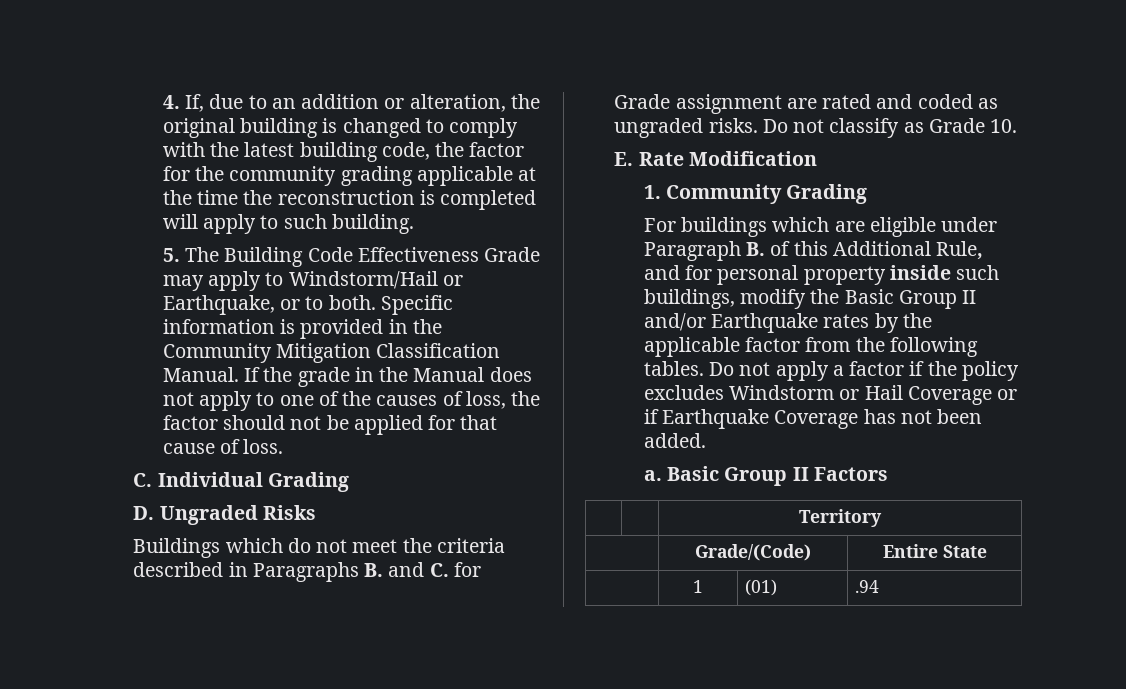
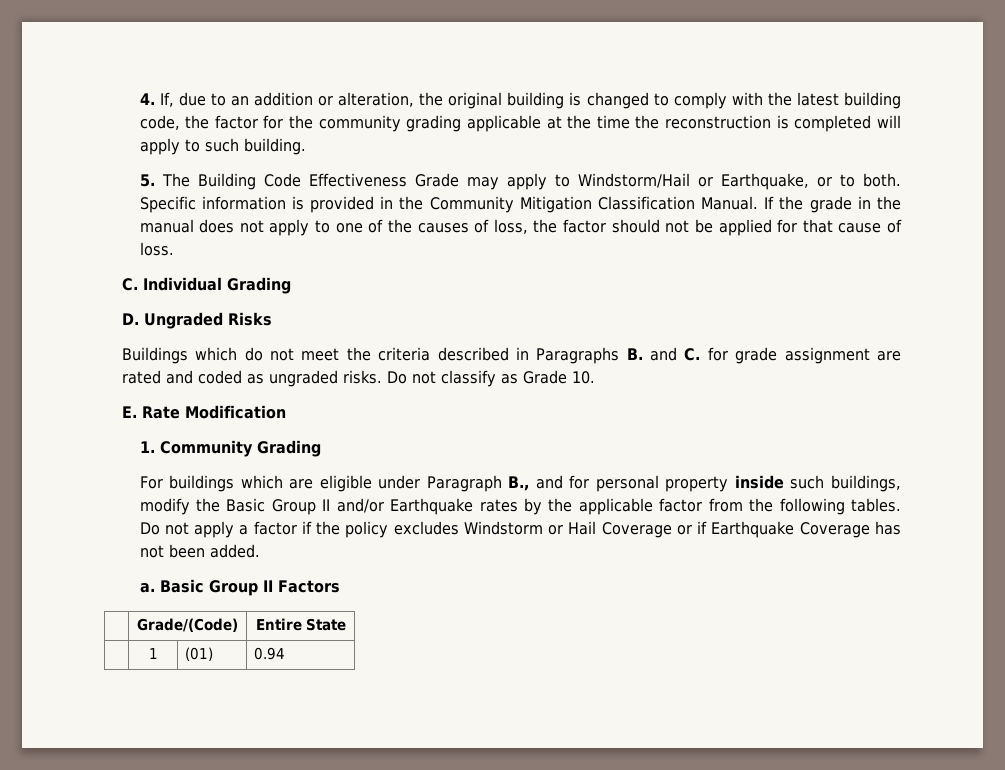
[413,367,485,382] Manual -> [139,219,194,233] manual
[614,94,671,109] Grade -> [735,347,778,364] grade
[746,241,984,260] B. of this Additional Rule, -> [508,476,530,491] B.,
[799,509,882,527] // | | Territory -> (340, 586) none
[855,580,880,593] .94 -> [254,647,286,660] 0.94

